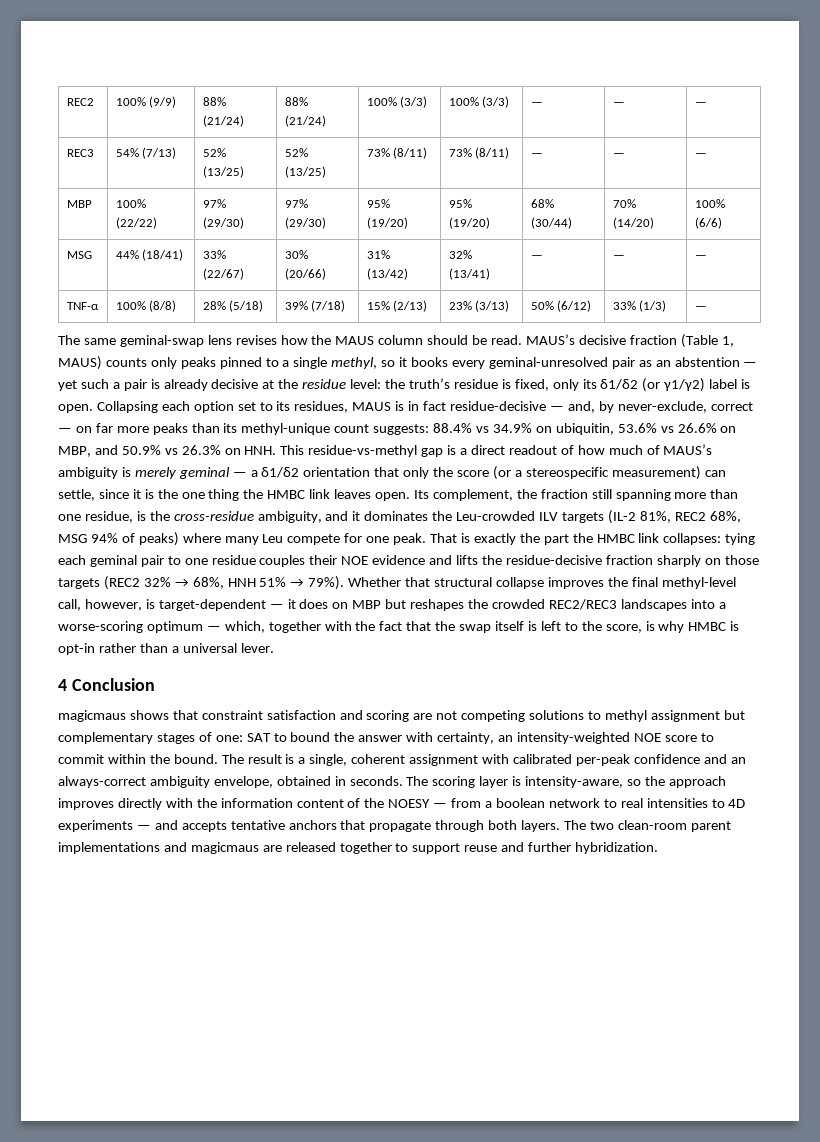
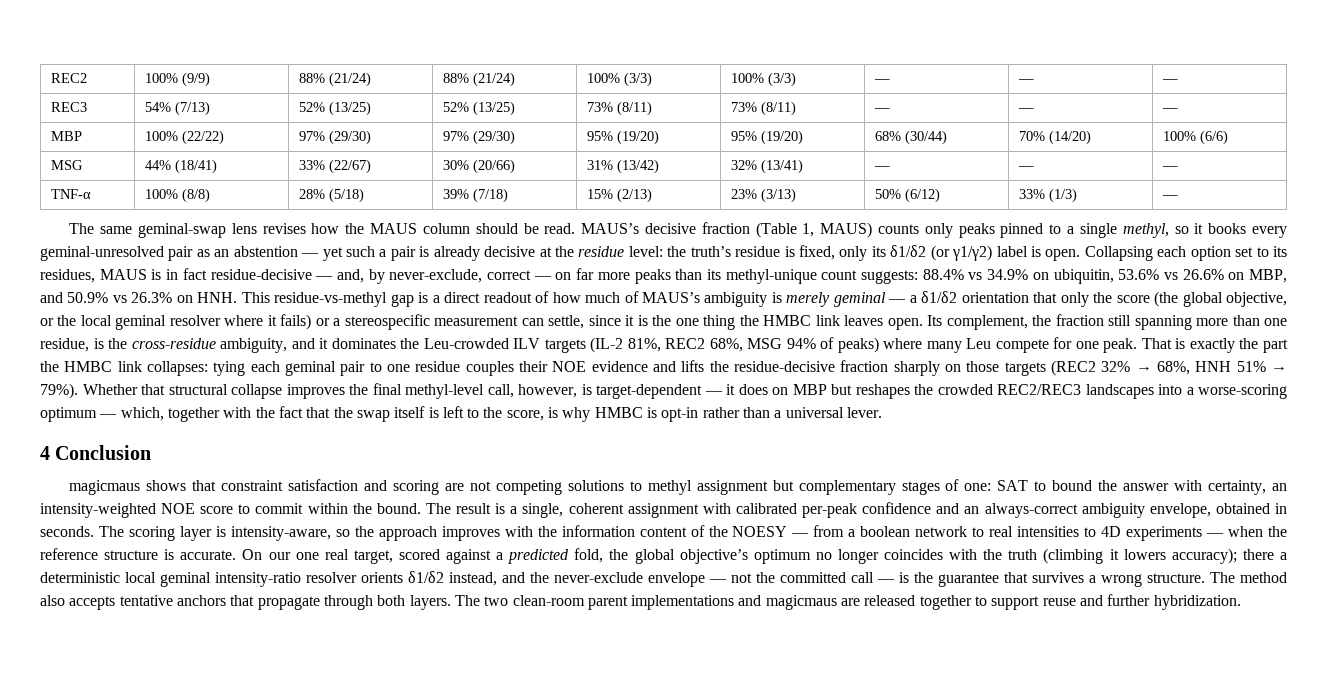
[492,466,511,480] (or -> [1154,291,1287,307] [40,314,330,330] (the global objective, or the local geminal resolver where it fails) or
[611,466,701,480] measurement) -> [434,316,519,326] measurement
[117,798,162,810] directly -> (500, 533) none
[154,820,178,830] and -> [1228,526,1288,537] [40,548,1288,564] [40,571,1287,587] [40,595,65,606] when the reference structure is accurate. On our one real target, scored against a predicted fold, the global objective’s optimum no longer coincides with the truth (climbing it lowers accuracy); there a deterministic local geminal intensity-ratio resolver orients δ1/δ2 instead, and the never-exclude envelope — not the committed call — is the guarantee that survives a wrong structure. The method also

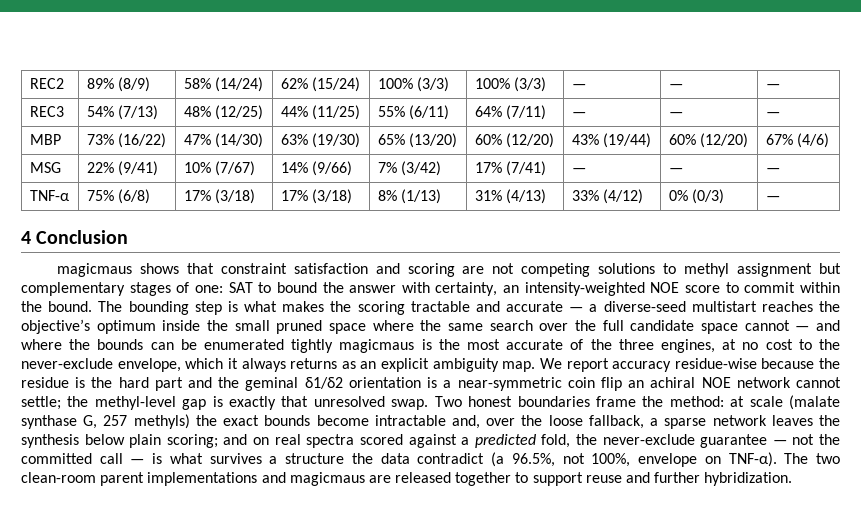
[144,72,210,87] [298,72,371,87] [442,72,515,87] 100% (9/9) | 88% (21/24) | 88% (21/24) -> [86,77,151,92] [183,77,264,92] [280,77,361,92] 89% (8/9) | 58% (14/24) | 62% (15/24)
[298,101,371,116] [442,101,515,116] [586,101,652,116] [730,101,796,116] [873,108,890,112] [1017,108,1034,112] [1161,108,1178,112] [50,131,82,141] [144,130,224,145] [298,130,371,145] [442,130,515,145] [586,130,659,145] [730,130,803,145] [874,130,947,145] [1018,130,1091,145] [1162,130,1228,145] [50,160,83,170] [144,159,217,174] [298,159,371,174] [442,159,515,174] [586,159,659,174] [730,159,803,174] [873,166,890,170] [1017,166,1034,170] [1161,166,1178,170] [50,189,91,199] [144,188,210,203] [298,188,364,203] [442,188,508,203] [586,188,652,203] [730,188,796,203] [874,188,940,203] [1018,188,1077,203] [1161,195,1178,199] [69,222,1288,238] [40,245,1287,261] [40,268,1288,284] [40,291,1287,307] [40,314,1288,330] [40,337,1288,353] [40,360,1287,376] [40,383,1287,399] [40,406,883,422] 52% (13/25) | 52% (13/25) | 73% (8/11) | 73% (8/11) | — | — | — // MBP | 100% (22/22) | 97% (29/30) | 97% (29/30) | 95% (19/20) | 95% (19/20) | 68% (30/44) | 70% (14/20) | 100% (6/6) // MSG | 44% (18/41) | 33% (22/67) | 30% (20/66) | 31% (13/42) | 32% (13/41) | — | — | — // TNF-α | 100% (8/8) | 28% (5/18) | 39% (7/18) | 15% (2/13) | 23% (3/13) | 50% (6/12) | 33% (1/3) | — // The same geminal-swap lens revises how the MAUS column should be read. MAUS’s decisive fraction (Table 1, MAUS) counts only peaks pinned to a single methyl, so it books every geminal-unresolved pair as an abstention — yet such a pair is already decisive at the residue level: the truth’s residue is fixed, only its δ1/δ2 (or γ1/γ2) label is open. Collapsing each option set to its residues, MAUS is in fact residue-decisive — and, by never-exclude, correct — on far more peaks than its methyl-unique count suggests: 88.4% vs 34.9% on ubiquitin, 53.6% vs 26.6% on MBP, and 50.9% vs 26.3% on HNH. This residue-vs-methyl gap is a direct readout of how much of MAUS’s ambiguity is merely geminal — a δ1/δ2 orientation that only the score (the global objective, or the local geminal resolver where it fails) or a stereospecific measurement can settle, since it is the one thing the HMBC link leaves open. Its complement, the fraction still spanning more than one residue, is the cross-residue ambiguity, and it dominates the Leu-crowded ILV targets (IL-2 81%, REC2 68%, MSG 94% of peaks) where many Leu compete for one peak. That is exactly the part the HMBC link collapses: tying each geminal pair to one residue couples their NOE evidence and lifts the residue-decisive fraction sharply on those targets (REC2 32% → 68%, HNH 51% → 79%). Whether that structural collapse improves the final methyl-level call, however, is target-dependent — it does on MBP but reshapes the crowded REC2/REC3 landscapes into a worse-scoring optimum — which, together with the fact that the swap itself is left to the score, is why HMBC is opt-in rather than a universal lever. -> [183,105,264,120] [280,105,361,120] [377,105,450,120] [474,105,547,120] [571,112,586,117] [668,112,683,117] [765,112,780,117] [29,134,61,145] [86,133,167,148] [183,133,264,148] [280,133,361,148] [377,133,458,148] [474,133,555,148] [571,133,652,148] [668,133,749,148] [765,133,830,148] [29,162,61,173] [86,161,159,176] [183,161,256,176] [280,161,353,176] [377,161,442,176] [474,161,547,176] [571,168,586,173] [668,168,683,173] [765,168,780,173] [29,190,69,201] [86,189,151,204] [183,189,256,204] [280,189,353,204] [377,189,442,204] [474,189,547,204] [571,189,644,204] [668,189,725,204] [765,196,780,201] 48% (12/25) | 44% (11/25) | 55% (6/11) | 64% (7/11) | — | — | — // MBP | 73% (16/22) | 47% (14/30) | 63% (19/30) | 65% (13/20) | 60% (12/20) | 43% (19/44) | 60% (12/20) | 67% (4/6) // MSG | 22% (9/41) | 10% (7/67) | 14% (9/66) | 7% (3/42) | 17% (7/41) | — | — | — // TNF-α | 75% (6/8) | 17% (3/18) | 17% (3/18) | 8% (1/13) | 31% (4/13) | 33% (4/12) | 0% (0/3) | —
[456,502,1287,518] [40,525,1288,541] [40,548,393,564] result is a single, coherent assignment with calibrated per-peak confidence and an always-correct ambiguity envelope, obtained in seconds. The scoring layer is intensity-aware, so the approach improves with the information content of the NOESY — from a boolean network to real intensities to 4D experiments — when the reference structure is accurate. On our one real target, -> [128,301,840,315] [21,319,840,334] [21,339,841,353] [21,358,840,372] [21,377,842,391] [21,395,840,410] [21,414,840,429] [21,434,355,448] bounding step is what makes the scoring tractable and accurate — a diverse-seed multistart reaches the objective’s optimum inside the small pruned space where the same search over the full candidate space cannot — and where the bounds can be enumerated tightly magicmaus is the most accurate of the three engines, at no cost to the never-exclude envelope, which it always returns as an explicit ambiguity map. We report accuracy residue-wise because the residue is the hard part and the geminal δ1/δ2 orientation is a near-symmetric coin flip an achiral NOE network cannot settle; the methyl-level gap is exactly that unresolved swap. Two honest boundaries frame the method: at scale (malate synthase G, 257 methyls) the exact bounds become intractable and, over the loose fallback, a sparse network leaves the synthesis below plain scoring; and on real spectra
[634,548,1288,564] [40,571,705,587] global objective’s optimum no longer coincides with the truth (climbing it lowers accuracy); there a deterministic local geminal intensity-ratio resolver orients δ1/δ2 instead, and the never-exclude envelope -> [602,434,768,448] never-exclude guarantee
[914,572,1287,587] [40,595,451,610] the guarantee that survives a wrong structure. The method also accepts tentative anchors that propagate through both layers. -> [169,452,777,467] what survives a structure the data contradict (a 96.5%, not 100%, envelope on TNF-α).

